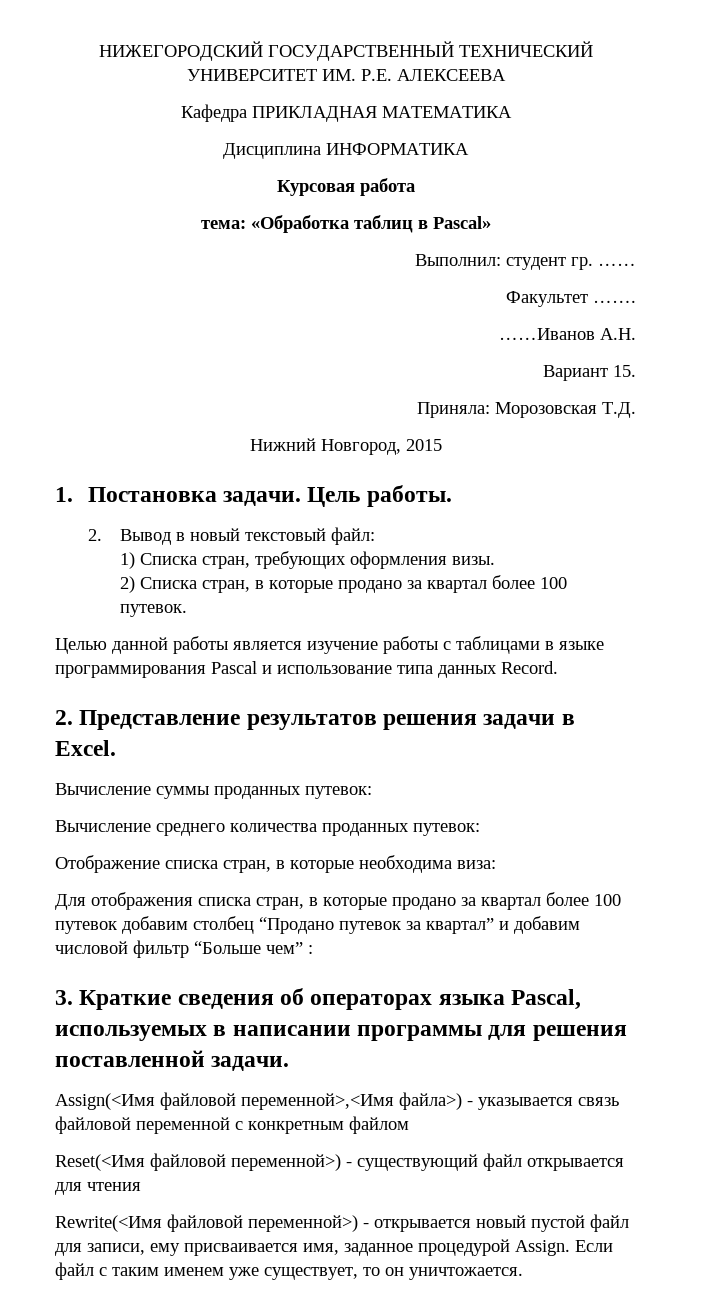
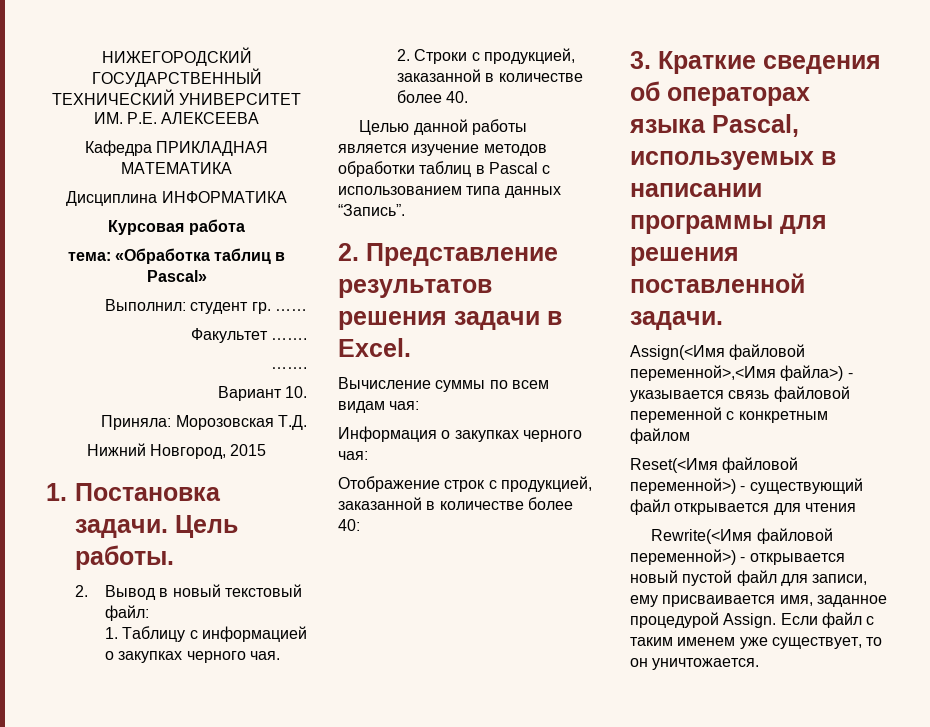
[499,328,636,340] ……Иванов А.Н. -> [271,367,307,369] …….
[613,365,636,377] 15. -> [285,386,307,398] 10.
[120,551,496,569] [120,575,568,593] [120,604,188,617] 1) Списка стран, требующих оформления визы. // 2) Списка стран, в которые продано за квартал более 100 путевок. -> [104,626,307,642] [104,651,280,663] [396,48,575,64] [396,69,583,82] [396,90,469,103] 1. Таблицу с информацией о закупках черного чая. // 2. Строки с продукцией, заказанной в количестве более 40.
[383,636,604,654] [55,661,392,678] работы с таблицами в языке программирования Pascal и использование -> [483,144,547,156] [338,161,551,177] [338,186,462,195] методов обработки таблиц в Pascal с использованием
[501,661,558,674] Record. -> [338,204,405,216] “Запись”.
[214,786,372,799] [55,820,480,836] [55,855,496,873] [55,892,621,910] [55,916,580,934] [55,940,313,958] проданных путевок: // Вычисление среднего количества проданных путевок: // Отображение списка стран, в которые необходима виза: // Для отображения списка стран, в которые продано за квартал более 100 путевок добавим столбец “Продано путевок за квартал” и добавим числовой фильтр “Больше чем” : -> [489,380,549,389] [338,401,420,413] [338,426,582,442] [338,451,368,460] [338,476,592,492] [338,497,573,510] [338,519,360,531] по всем видам чая: // Информация о закупках черного чая: // Отображение строк с продукцией, заказанной в количестве более 40:

